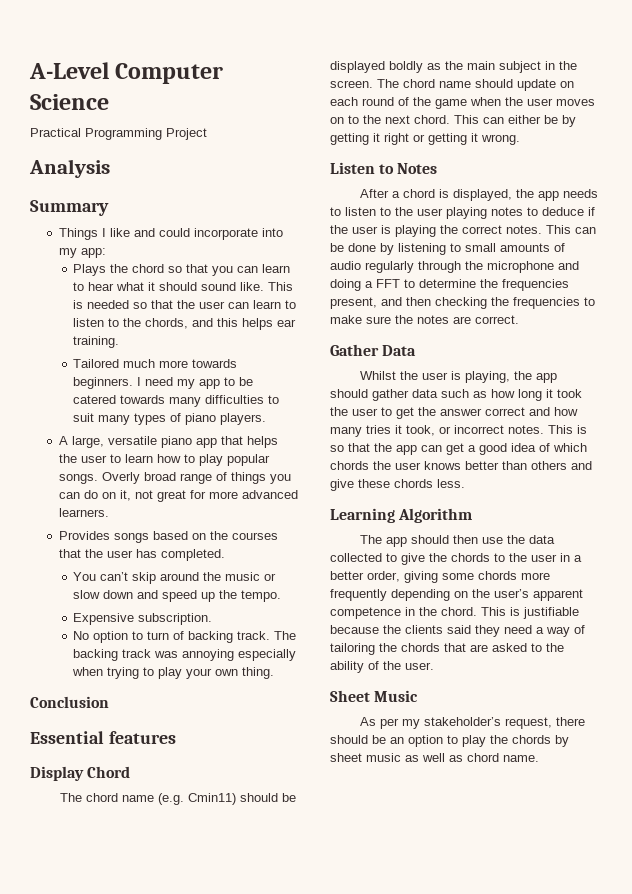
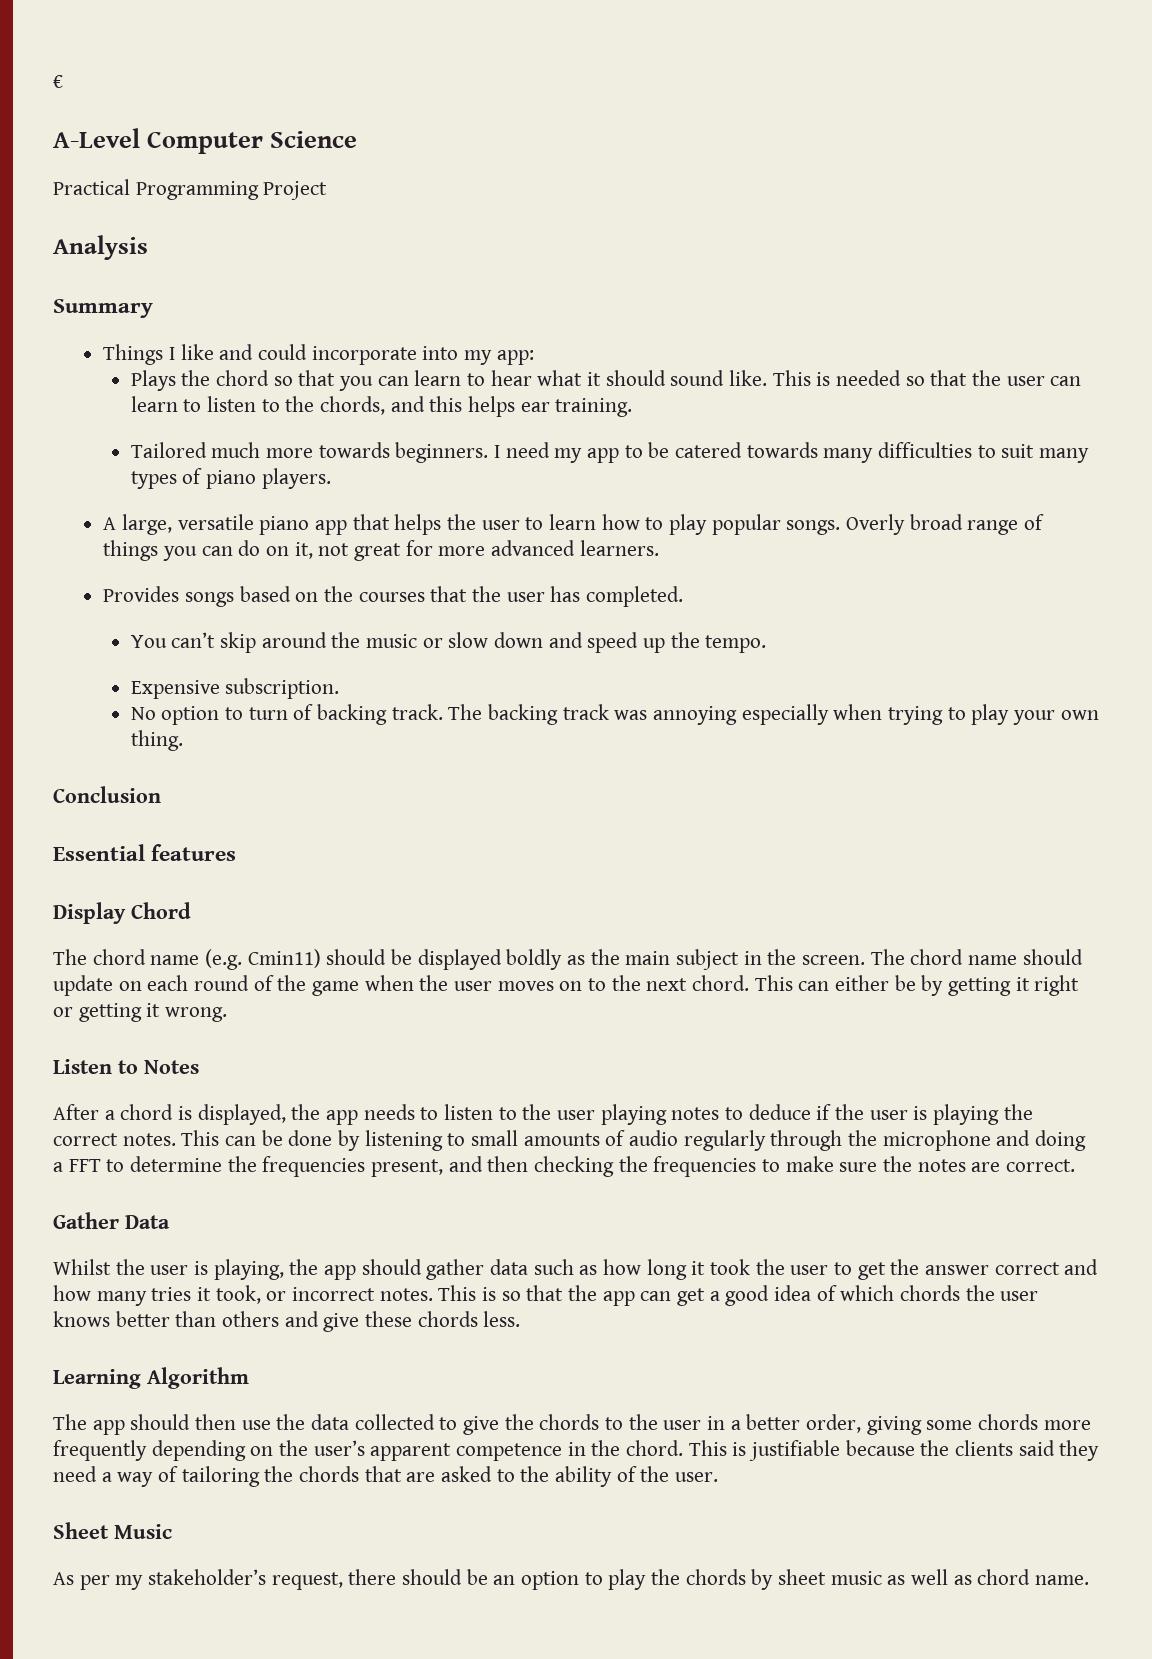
(29, 70) none -> [53,75,63,88] € //

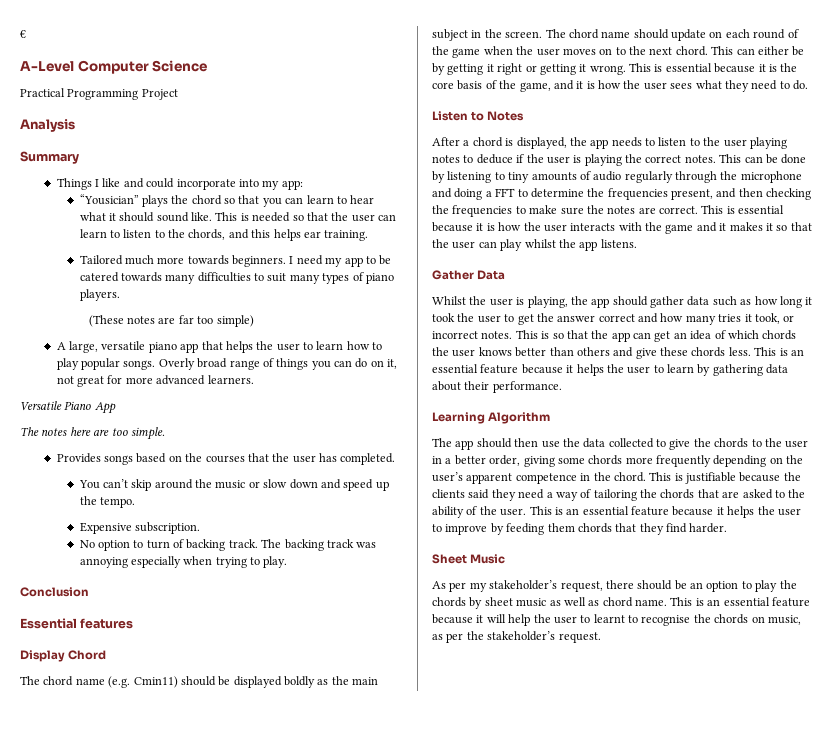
[130,370,176,391] Plays -> [79,194,168,207] “Yousician” plays
(331, 478) none -> [88,315,254,327] // (These notes are far too simple)
(659, 548) none -> [20,401,116,414] [20,427,165,440] // Versatile Piano App // The notes here are too simple.
[971,704,1099,725] [130,730,183,751] play your own thing. -> [263,556,288,568] play.
(228, 1014) none -> [629,63,798,73] [432,80,808,92] This is essential because it is the core basis of the game, and it is how the user sees what they need to do.
[471,1130,519,1146] small -> [508,172,530,183] tiny
(1076, 1165) none -> [701,205,785,214] [432,222,812,234] [432,239,637,251] This is essential because it is how the user interacts with the game and it makes it so that the user can play whilst the app listens.
[709,1285,770,1306] a good -> [673,332,687,339] an
(521, 1319) none -> [754,347,804,356] [432,364,789,376] [432,381,562,393] This is an essential feature because it helps the user to learn by gathering data about their performance.
(719, 1477) none -> [529,506,801,518] [432,523,728,535] This is an essential feature because it helps the user to improve by feeding them chords that they find harder.
(1090, 1580) none -> [670,597,810,607] [432,614,801,626] [432,631,601,643] This is an essential feature because it will help the user to learnt to recognise the chords on music, as per the stakeholder’s request.

